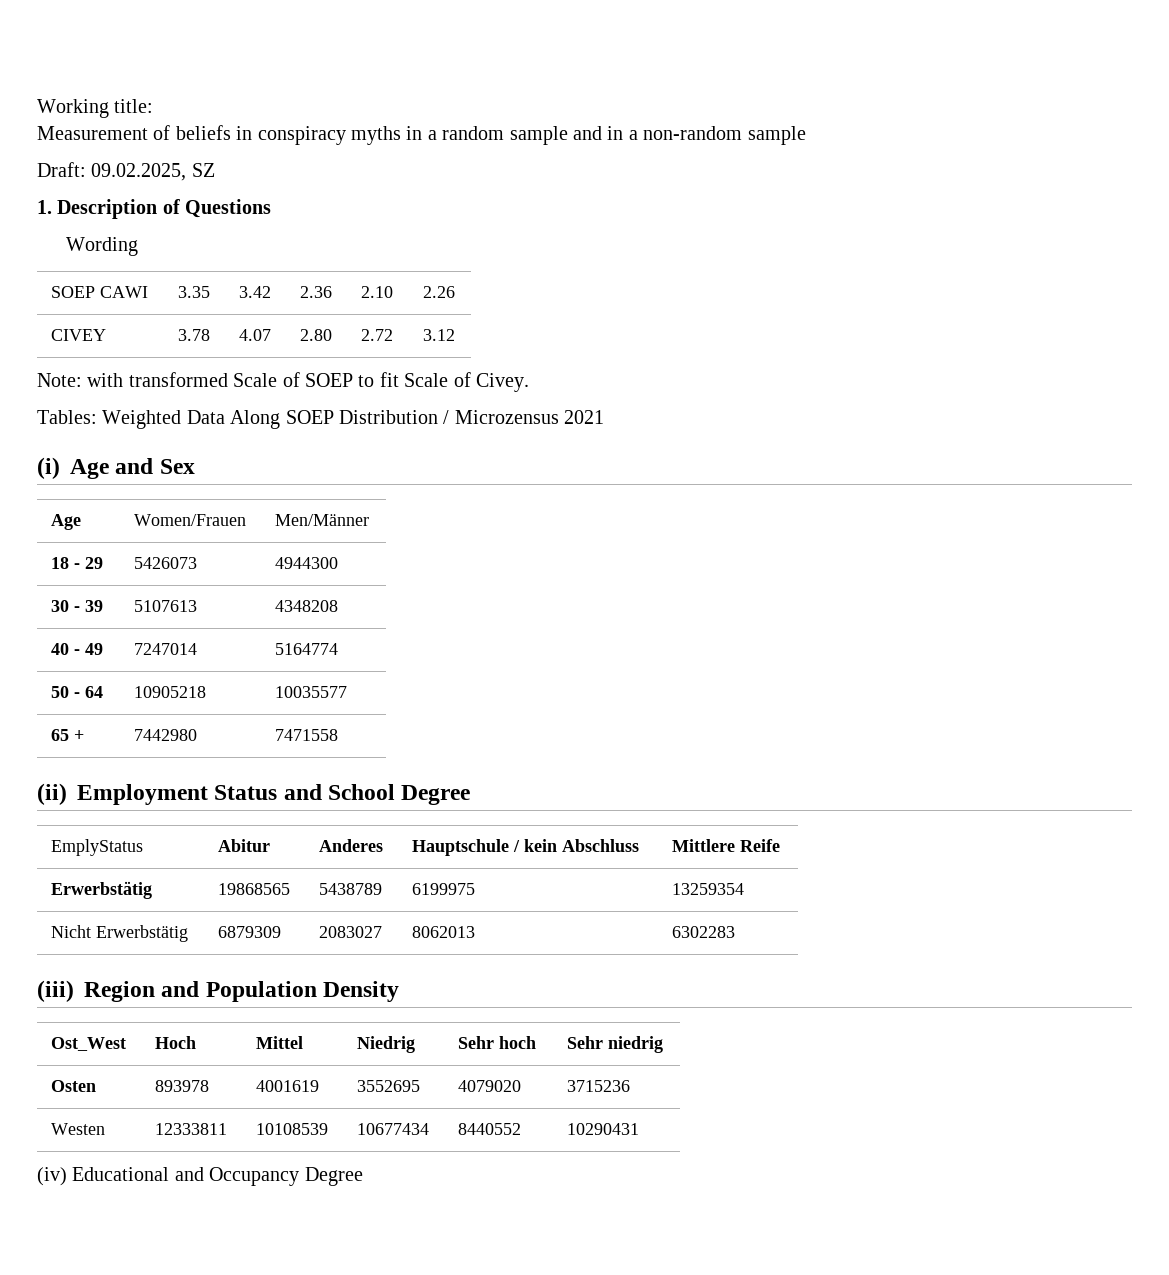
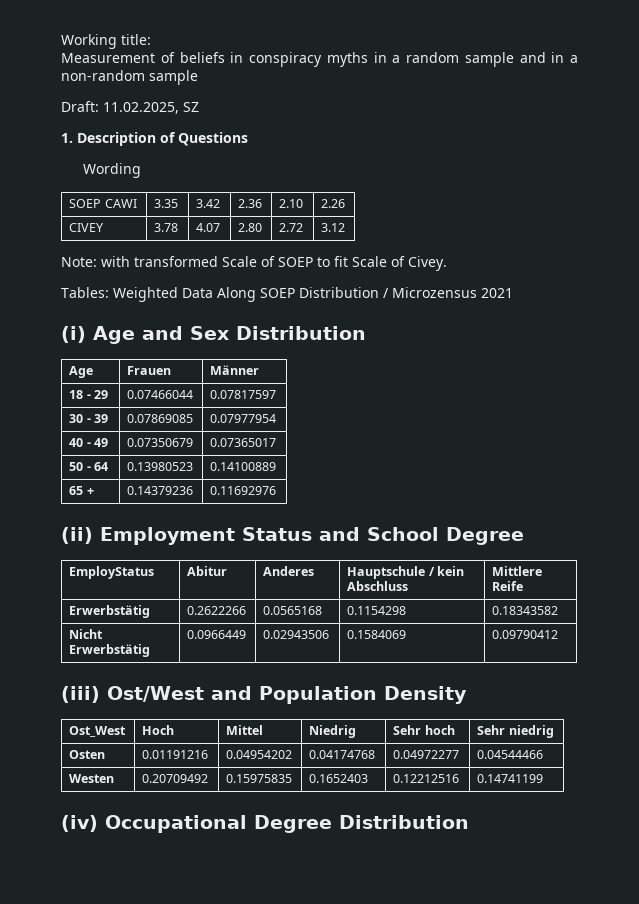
[91,163,187,181] 09.02.2025, -> [103,102,179,114] 11.02.2025,
(195, 466) none -> [236,326,366,340] Distribution
[134,514,247,526] [275,514,370,526] Women/Frauen | Men/Männer -> [127,366,172,375] [210,365,260,375] Frauen | Männer
[134,557,198,569] [275,557,339,569] 5426073 | 4944300 -> [127,390,194,399] [210,390,277,399] 0.07466044 | 0.07817597
[134,600,198,612] [275,600,339,612] 5107613 | 4348208 -> [127,414,194,423] [210,414,277,423] 0.07869085 | 0.07977954
[134,643,198,655] [275,643,339,655] 7247014 | 5164774 -> [127,438,194,447] [210,438,277,447] 0.07350679 | 0.07365017
[134,686,207,698] [275,686,348,698] 10905218 | 10035577 -> [127,462,194,471] [210,462,277,471] 0.13980523 | 0.14100889
[134,729,198,741] [275,729,339,741] 7442980 | 7471558 -> [127,486,194,495] [210,486,277,495] 0.14379236 | 0.11692976
[51,839,144,856] EmplyStatus -> [69,566,155,579] EmployStatus
[218,883,291,895] [319,883,383,895] [412,883,476,895] [672,883,745,895] [51,925,189,942] [218,926,282,938] [319,926,383,938] [412,926,476,938] [672,926,736,938] 19868565 | 5438789 | 6199975 | 13259354 // Nicht Erwerbstätig | 6879309 | 2083027 | 8062013 | 6302283 -> [187,606,247,615] [263,606,323,615] [347,606,407,615] [492,606,559,615] [69,629,104,639] [69,644,151,657] [187,630,247,639] [263,630,330,639] [347,630,407,639] [492,630,559,639] 0.2622266 | 0.0565168 | 0.1154298 | 0.18343582 // Nicht Erwerbstätig | 0.0966449 | 0.02943506 | 0.1584069 | 0.09790412
[84,981,155,1002] Region -> [107,686,204,702] Ost/West
[155,1080,210,1092] [256,1080,320,1092] [357,1080,421,1092] [458,1080,522,1092] [567,1080,631,1092] [51,1123,106,1135] [155,1123,228,1135] [256,1123,329,1135] [357,1123,430,1135] [458,1123,522,1135] [567,1123,640,1135] [37,1167,363,1186] 893978 | 4001619 | 3552695 | 4079020 | 3715236 // Westen | 12333811 | 10108539 | 10677434 | 8440552 | 10290431 // (iv) Educational and Occupancy Degree -> [142,750,209,759] [226,750,293,759] [309,750,376,759] [393,750,460,759] [477,750,544,759] [69,774,115,783] [142,774,209,783] [226,774,293,783] [309,774,369,783] [393,774,460,783] [477,774,544,783] [61,815,469,833] 0.01191216 | 0.04954202 | 0.04174768 | 0.04972277 | 0.04544466 // Westen | 0.20709492 | 0.15975835 | 0.1652403 | 0.12212516 | 0.14741199 // (iv) Occupational Degree Distribution

